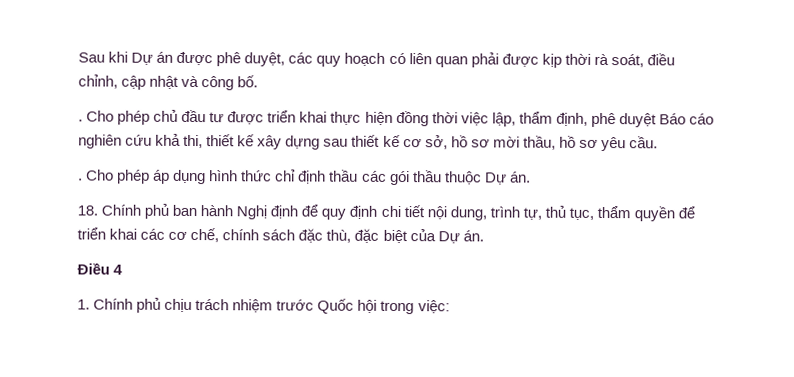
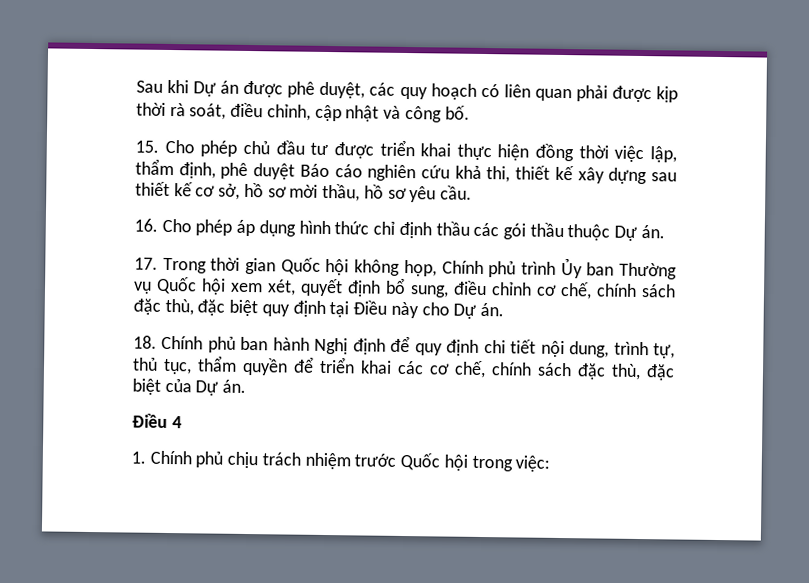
[78,119,83,122] . -> [135,140,159,153] 15.
[78,178,83,181] . -> [134,218,158,232] 16.
(531, 177) none -> [134,257,677,280] [133,276,676,300] [133,298,504,319] // 17. Trong thời gian Quốc hội không họp, Chính phủ trình Ủy ban Thường vụ Quốc hội xem xét, quyết định bổ sung, điều chỉnh cơ chế, chính sách đặc thù, đặc biệt quy định tại Điều này cho Dự án.

